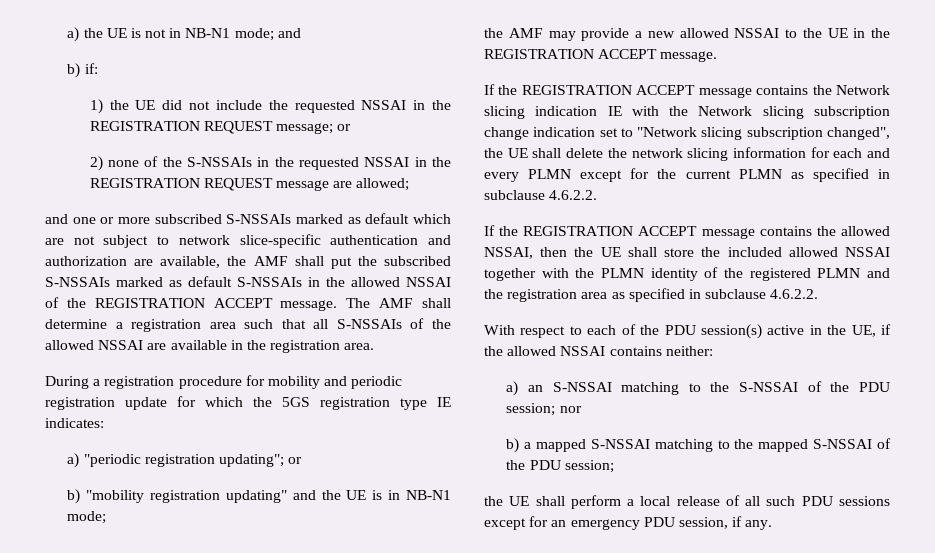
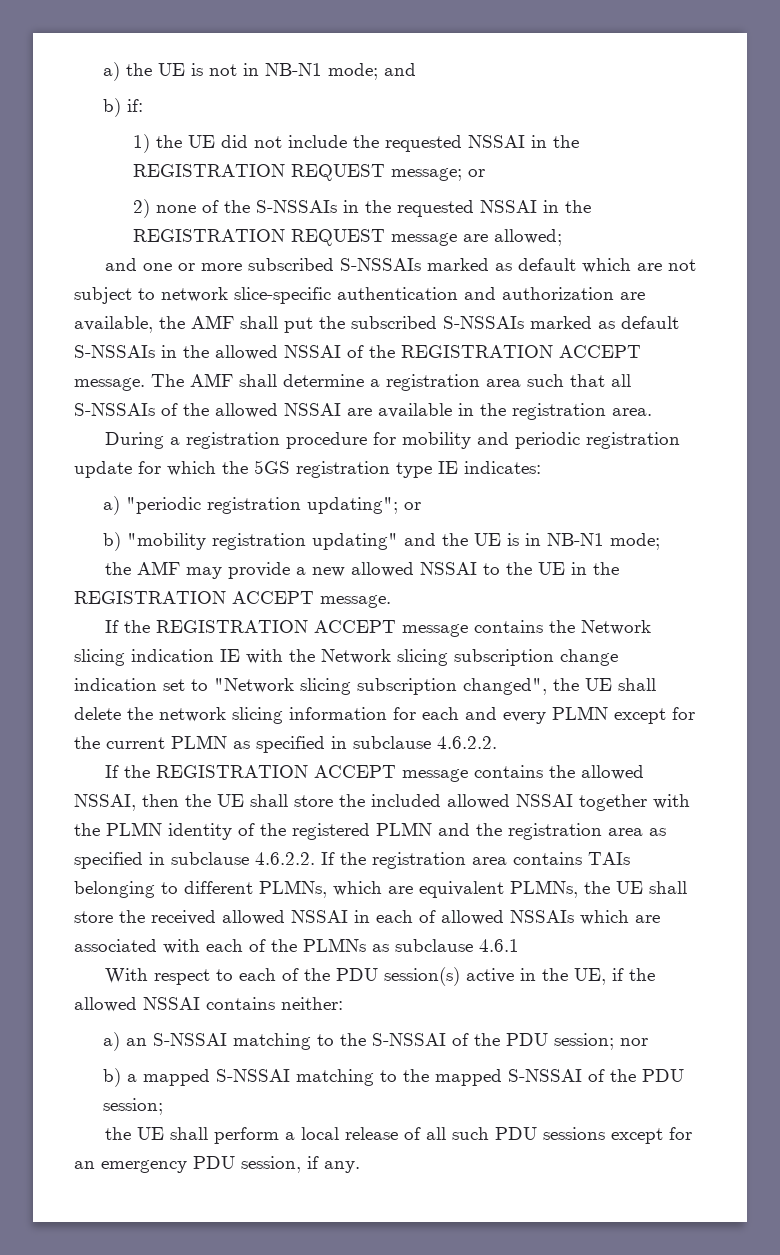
(819, 294) none -> [321,852,630,869] [74,880,687,898] [74,910,660,925] [74,938,519,954] If the registration area contains TAIs belonging to different PLMNs, which are equivalent PLMNs, the UE shall store the received allowed NSSAI in each of allowed NSSAIs which are associated with each of the PLMNs as subclause 4.6.1

